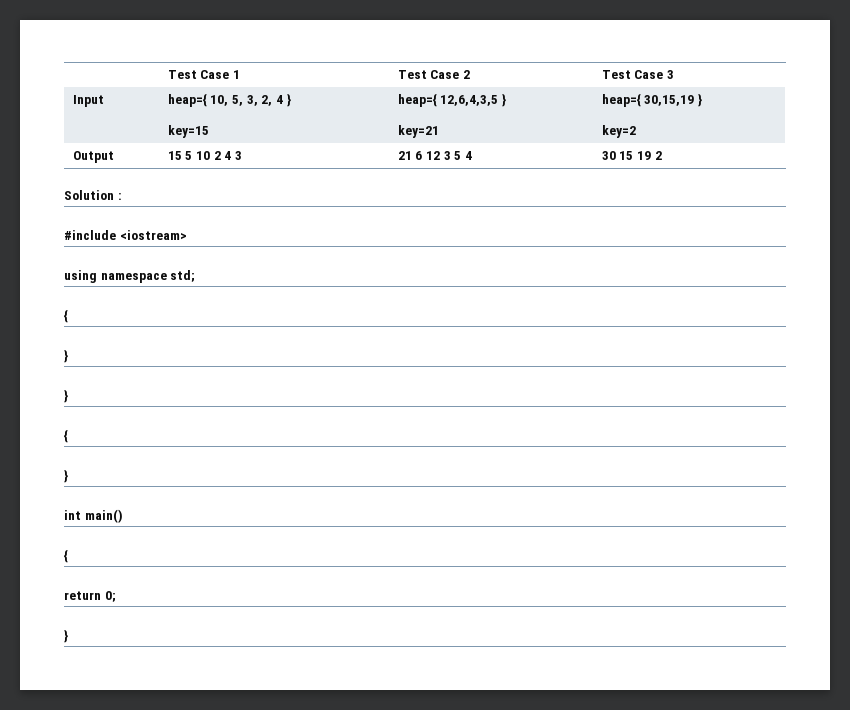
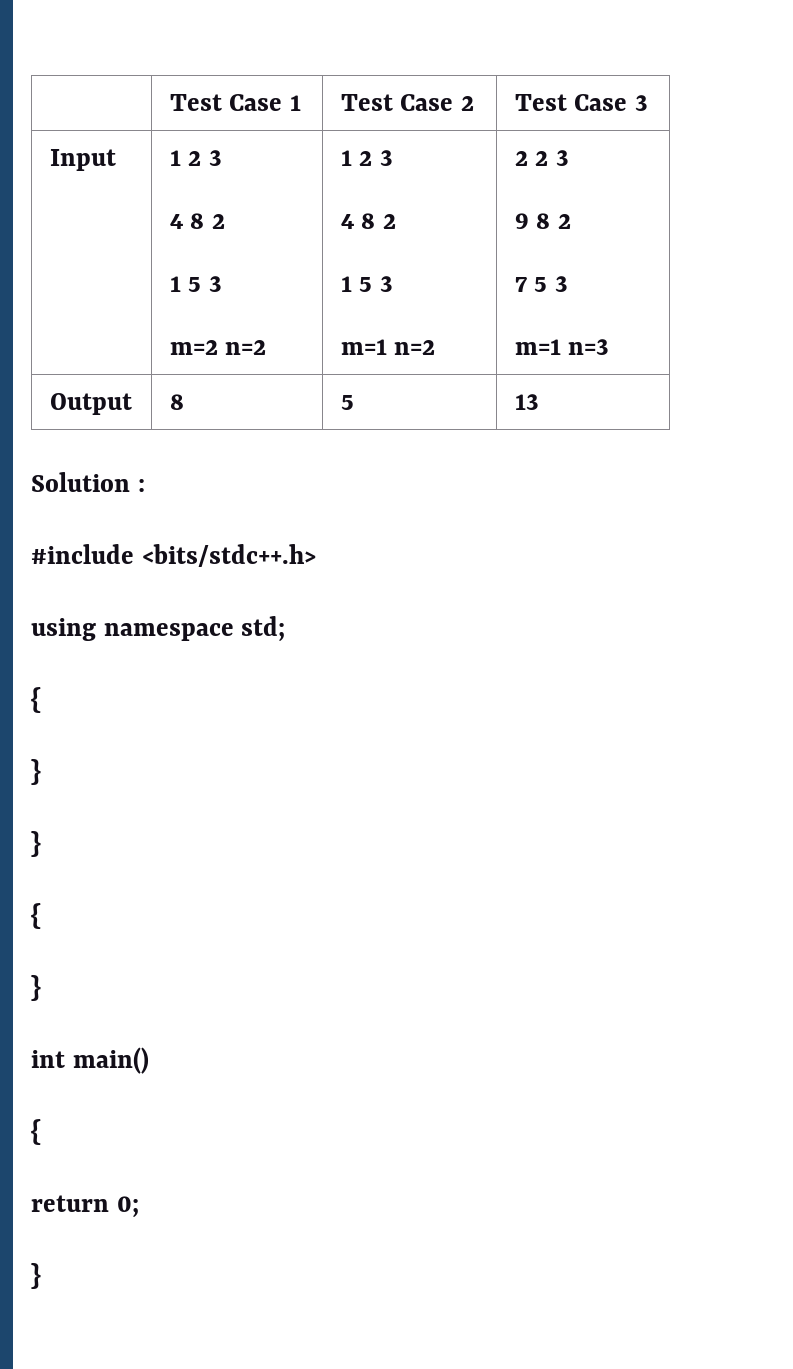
[167,93,291,107] [167,125,209,138] [397,93,507,107] [397,125,439,138] [601,93,703,107] [601,125,636,138] heap={ 10, 5, 3, 2, 4 } // key=15 | heap={ 12,6,4,3,5 } // key=21 | heap={ 30,15,19 } // key=2 -> [169,150,223,166] [169,213,226,229] [169,276,223,292] [169,340,267,355] [340,150,394,166] [340,213,397,229] [340,276,394,292] [340,339,436,355] [514,150,570,166] [514,213,572,229] [514,276,569,292] [514,339,610,355] 1 2 3 // 4 8 2 // 1 5 3 // m=2 n=2 | 1 2 3 // 4 8 2 // 1 5 3 // m=1 n=2 | 2 2 3 // 9 8 2 // 7 5 3 // m=1 n=3
[167,151,243,160] [397,151,473,160] [601,151,662,160] 15 5 10 2 4 3 | 21 6 12 3 5 4 | 30 15 19 2 -> [169,394,184,410] [340,395,354,410] [514,394,539,410] 8 | 5 | 13
[119,230,187,240] <iostream> -> [141,544,316,567] <bits/stdc++.h>

